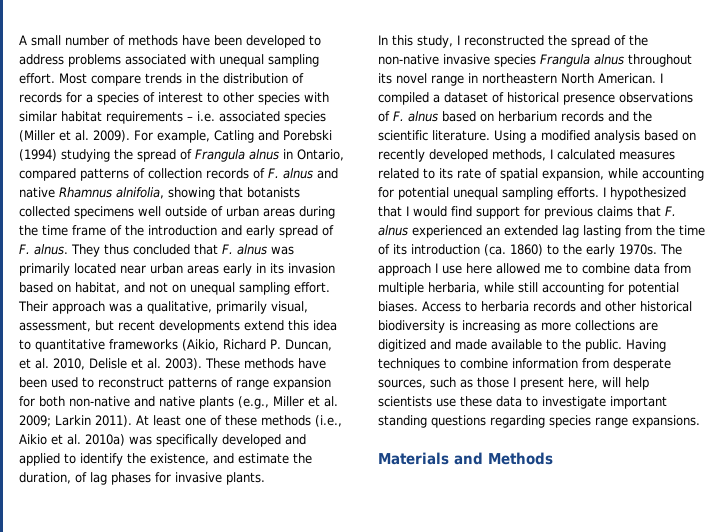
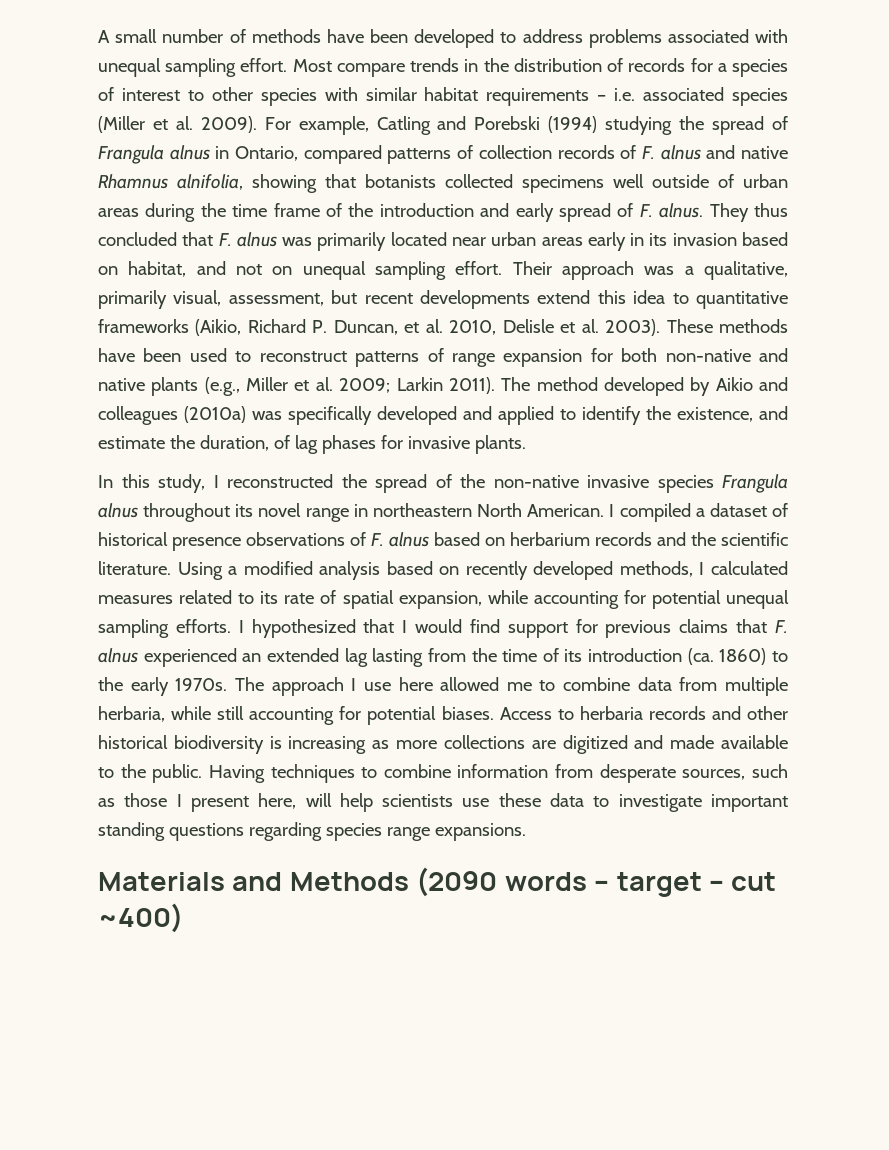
[136,415,342,427] [19,434,125,446] At least one of these methods (i.e., Aikio et al. 2010a) -> [501,377,789,396] [98,406,246,425] The method developed by Aikio and colleagues (2010a)
(553, 458) none -> [416,867,777,897] [98,903,183,933] (2090 words – target – cut ~400)

